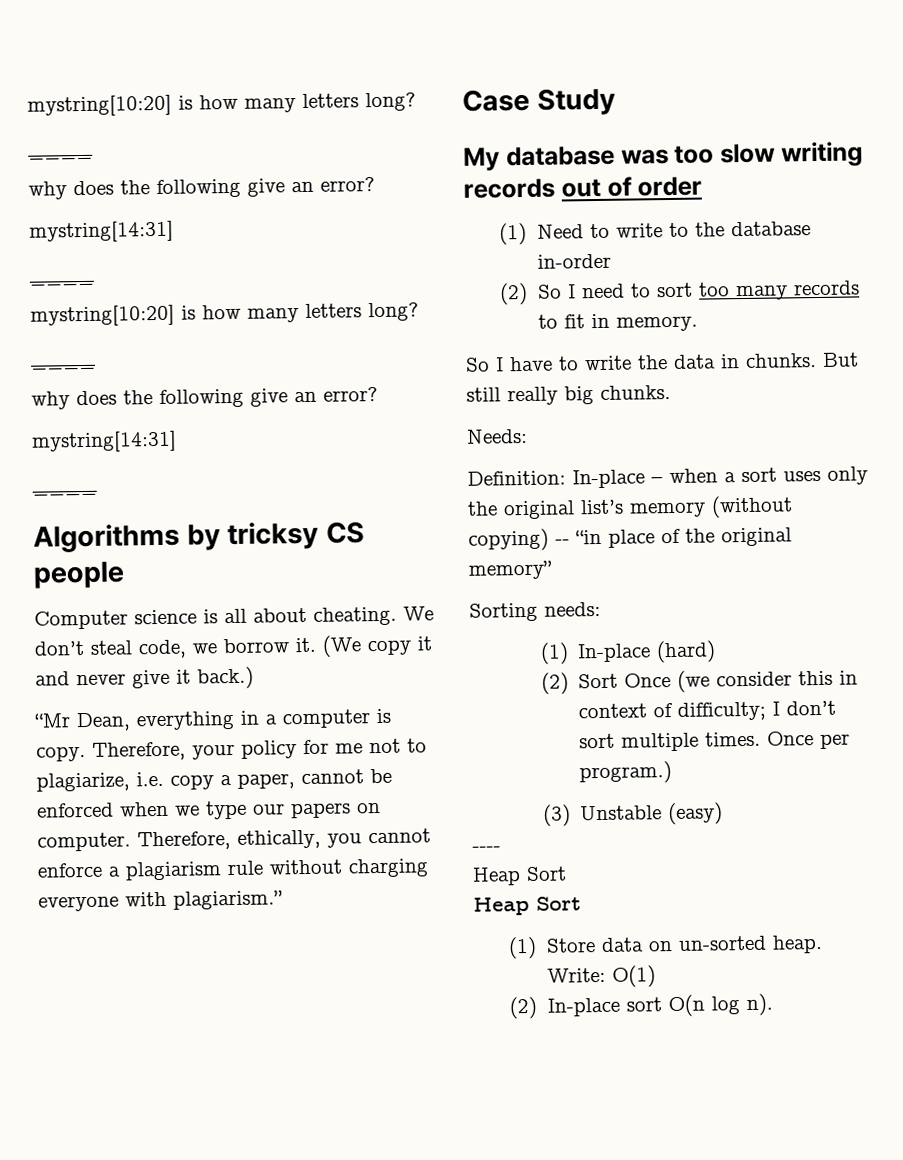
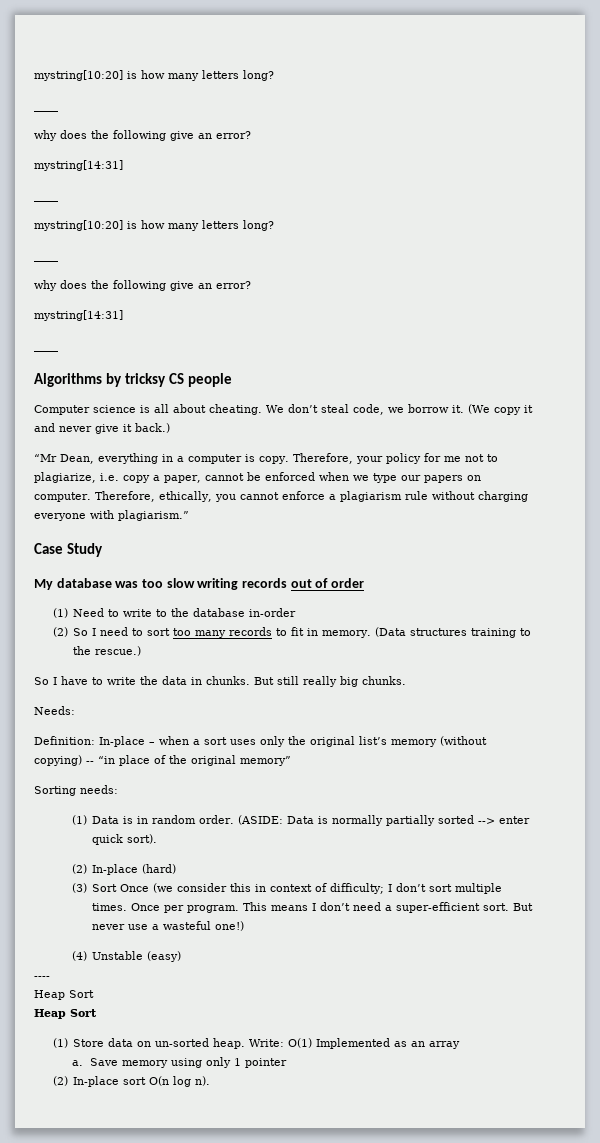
(698, 323) none -> [375,627,532,638] [73,646,142,656] (Data structures training to the rescue.)
(569, 653) none -> [92,815,530,826] [92,834,158,845] [71,864,87,874] Data is in random order. (ASIDE: Data is normally partially sorted --> enter quick sort). // (2)
[540,672,569,695] (2) -> [71,883,87,893] (3)
[578,761,672,785] [542,804,571,827] program.) // (3) -> [187,902,534,913] [92,921,245,931] [71,951,87,961] program. This means I don’t need a super-efficient sort. But never use a wasteful one!) // (4)
(656, 976) none -> [316,1038,461,1049] [71,1057,288,1068] Implemented as an array // a. Save memory using only 1 pointer

